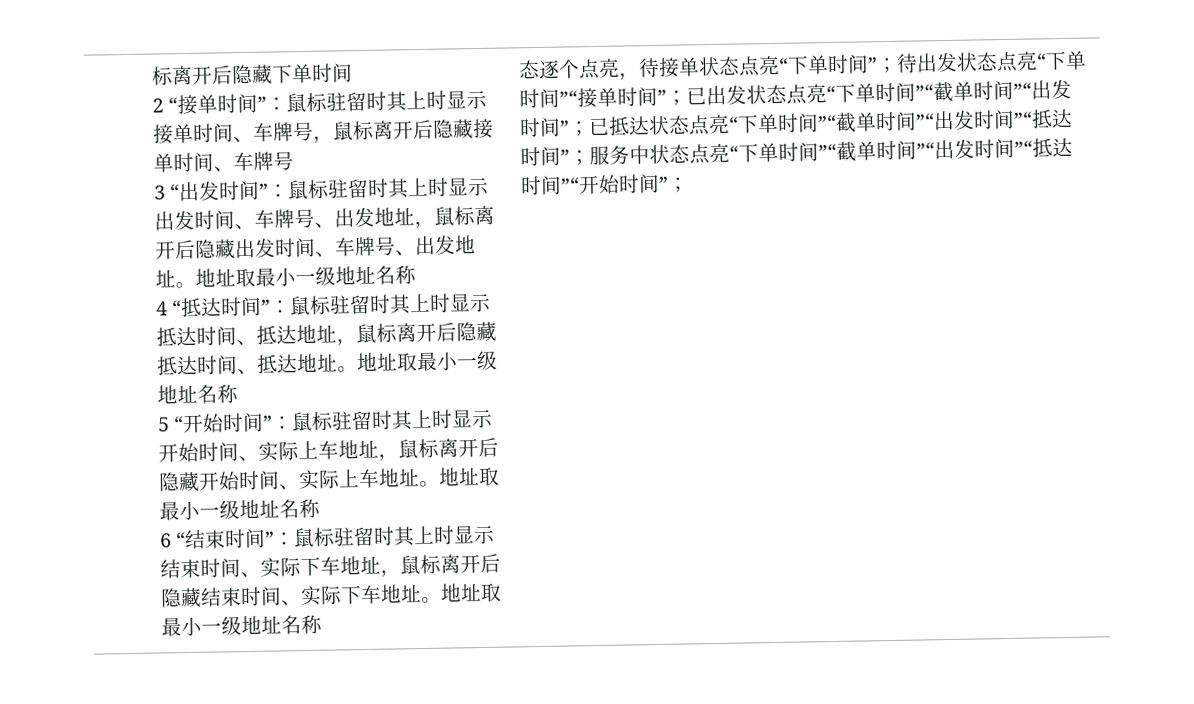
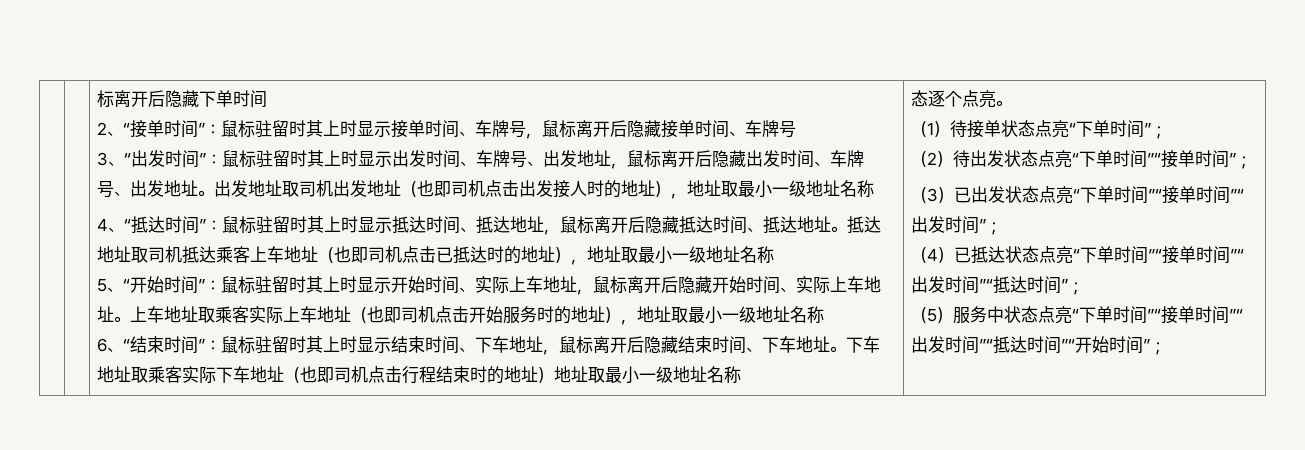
(164, 105) none -> [107,131,124,136] 、
(166, 192) none -> [108,161,125,166] 、
(196, 285) none -> [214,180,688,199] 出发地址取司机出发地址（也即司机点击出发接人时的地址），
(168, 308) none -> [108,227,125,232] 、
(358, 369) none -> [847,216,882,234] [97,246,588,265] 抵达地址取司机抵达乘客上车地址（也即司机点击已抵达时的地址），
(170, 424) none -> [107,287,124,292] 、
(440, 484) none -> [130,306,638,325] 上车地址取乘客实际上车地址（也即司机点击开始服务时的地址），
(172, 540) none -> [107,347,124,352] 、
[259,557,301,578] 实际 -> (476, 349) none
[299,584,442,607] 实际下车地址。 -> [762,336,881,353] [97,366,555,384] 下车地址。下车地址取乘客实际下车地址（也即司机点击行程结束时的地址）
[618,72,640,80] ， -> [996,100,1013,106] [911,121,951,137] 。 // （1）
(898, 65) none -> [911,151,954,167] // （2）
(687, 98) none -> [911,187,955,203] // （3）
[932,81,954,103] 截 -> [1162,186,1180,204] 接
(590, 129) none -> [911,247,955,263] // （4）
[834,112,857,133] 截 -> [1162,246,1180,264] 接
(590, 158) none -> [911,307,954,323] // （5）
[835,141,857,162] 截 -> [1161,306,1179,324] 接

